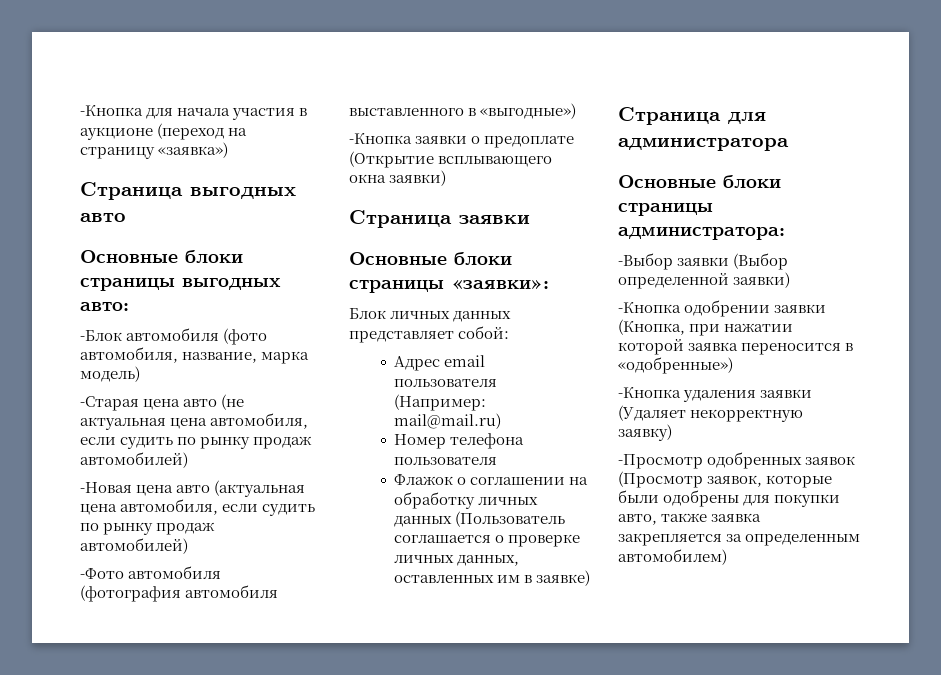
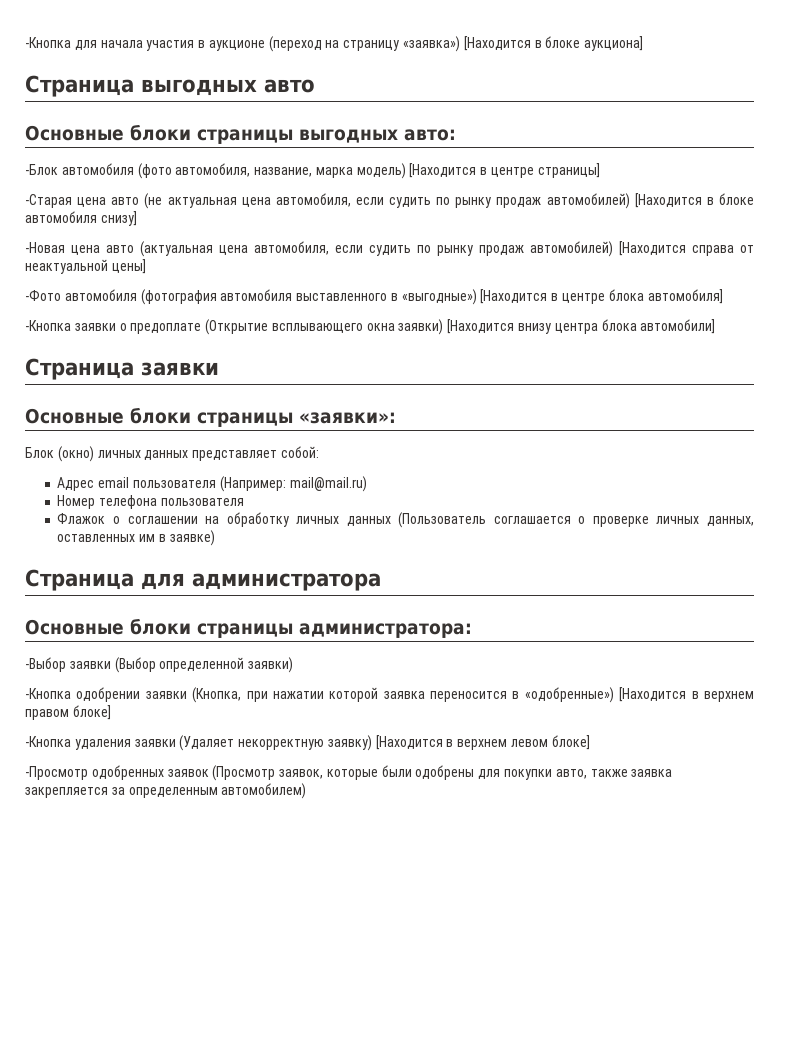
(229, 150) none -> [463,36,644,51] [Находится в блоке аукциона]
(140, 374) none -> [409,163,600,178] [Находится в центре страницы]
(188, 460) none -> [634,193,754,208] [25,211,137,226] [Находится в блоке автомобиля снизу]
(188, 546) none -> [619,241,754,256] [25,259,146,274] [Находится справа от неактуальной цены]
(577, 111) none -> [480,289,723,304] [Находится в центре блока автомобиля]
(447, 178) none -> [447,319,716,334] [Находится внизу центра блока автомобили]
(386, 313) none -> [57,446,94,462] (окно)
(733, 365) none -> [619,687,754,702] [25,705,111,720] [Находится в верхнем правом блоке]
(672, 432) none -> [375,735,590,750] [Находится в верхнем левом блоке]

